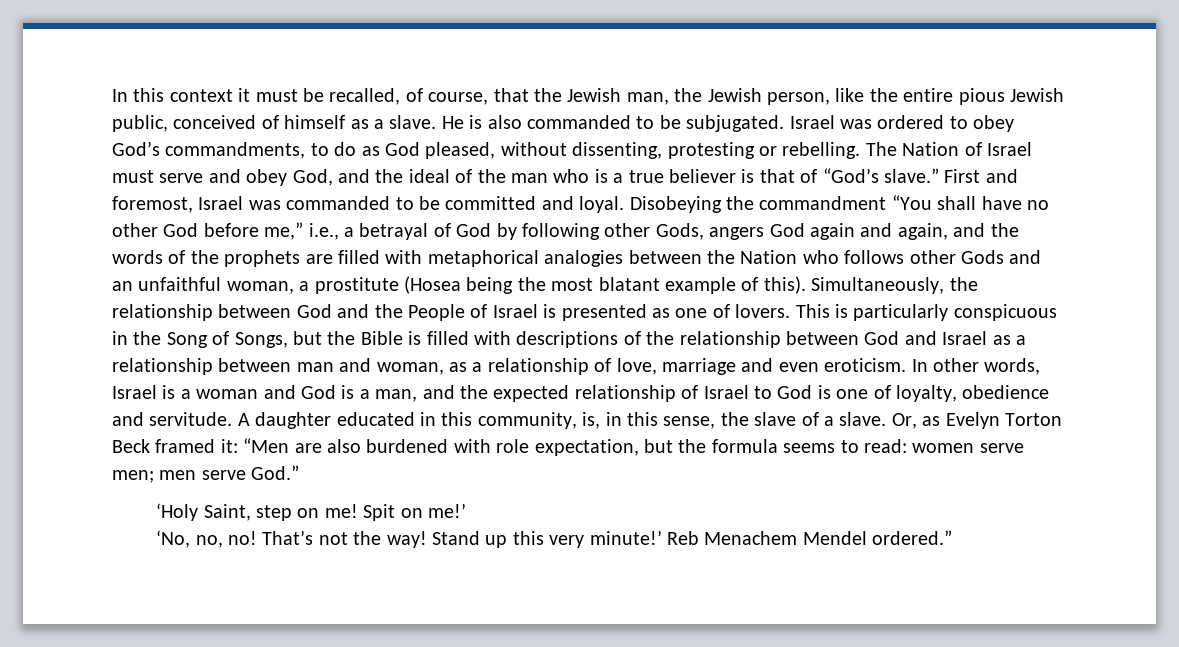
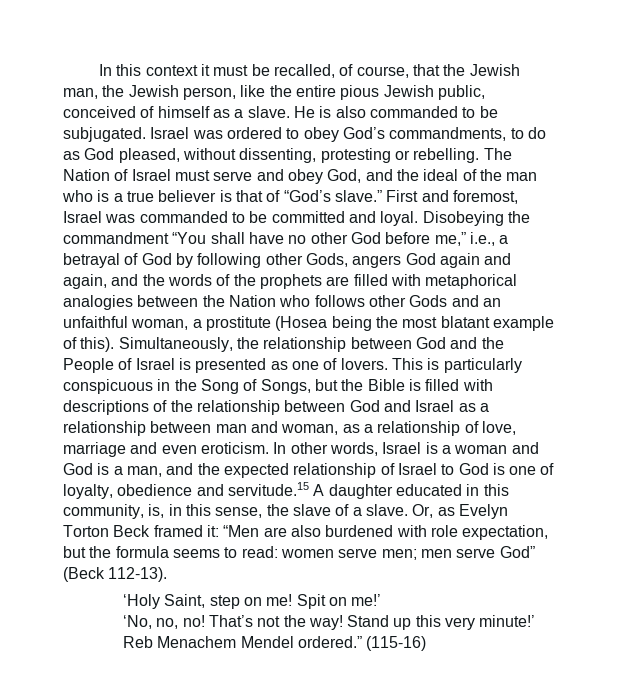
[149,412,233,426] servitude. -> [227,482,309,496] servitude.15
[251,465,300,480] God.” -> [499,546,535,558] [63,567,168,582] God” (Beck 112-13).
(953, 537) none -> [366,636,427,651] (115-16)

